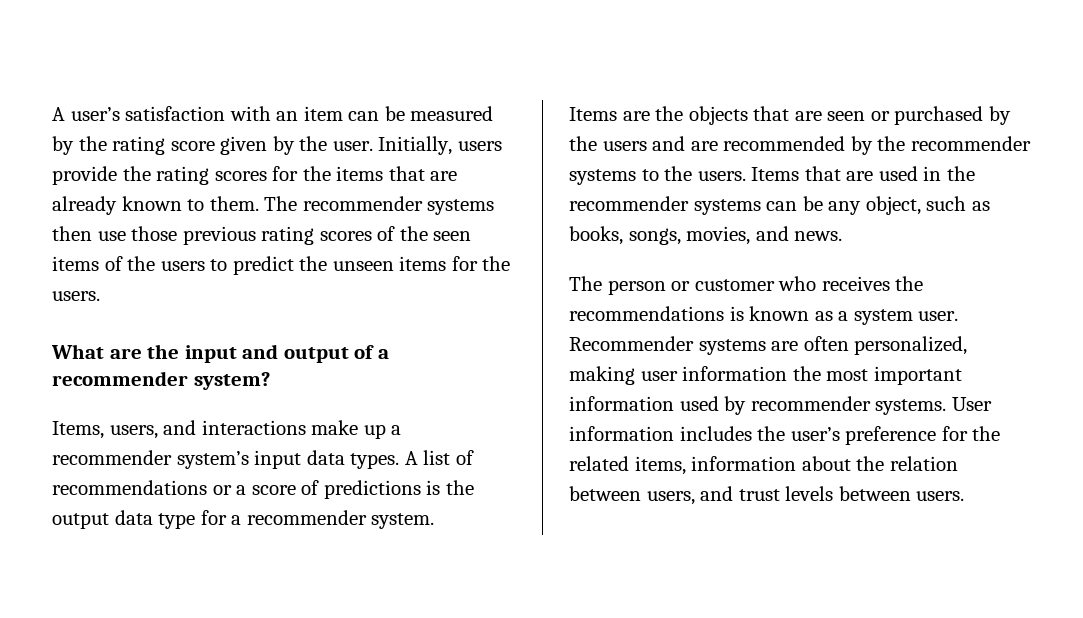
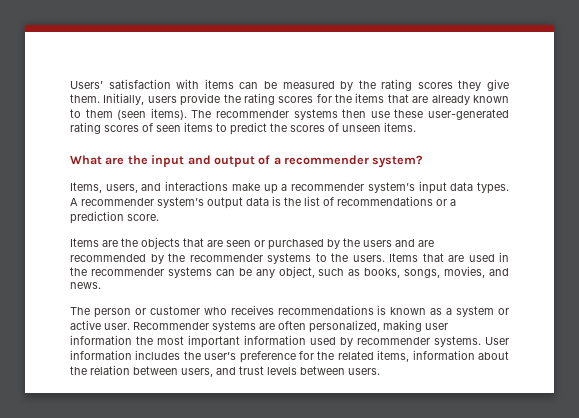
[52,106,343,121] A user’s satisfaction with an item -> [70,79,234,89] Users’ satisfaction with items
[170,136,373,155] score given by the user. -> [417,79,509,91] [70,94,100,103] scores they give them.
[209,196,259,211] them. -> [85,108,187,120] them (seen items).
[131,226,256,245] those previous -> [394,109,510,120] these user-generated
[399,226,428,241] the -> (153, 127) none
[104,256,511,275] [52,291,100,301] of the users to predict the unseen items for the users. -> [216,122,416,135] to predict the scores of unseen items.
(418, 458) none -> [81,196,301,209] recommender system’s output data is the
[251,480,474,499] [52,510,435,529] score of predictions is the output data type for a recommender system. -> [70,211,159,224] prediction score.
[895,276,924,291] the -> (274, 310) none
(913, 317) none -> [498,308,510,315] [70,320,101,330] or active

